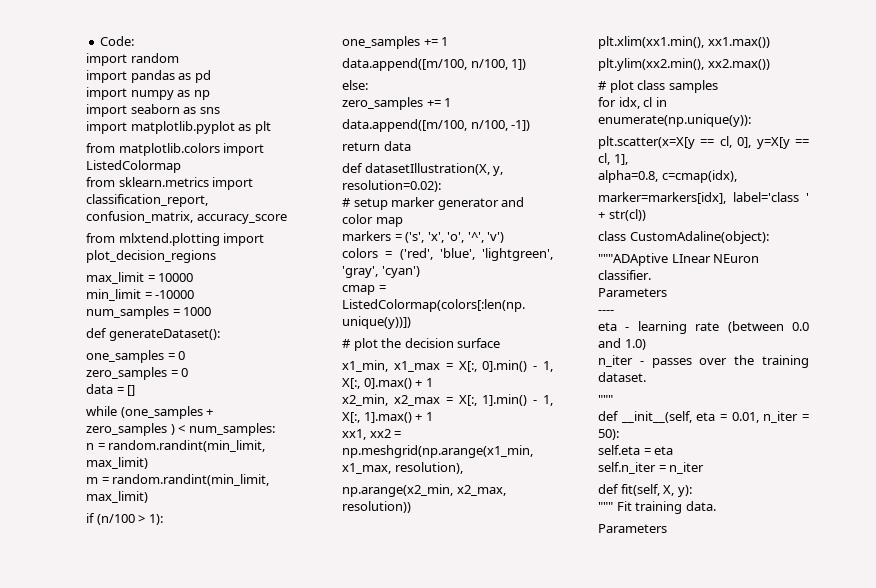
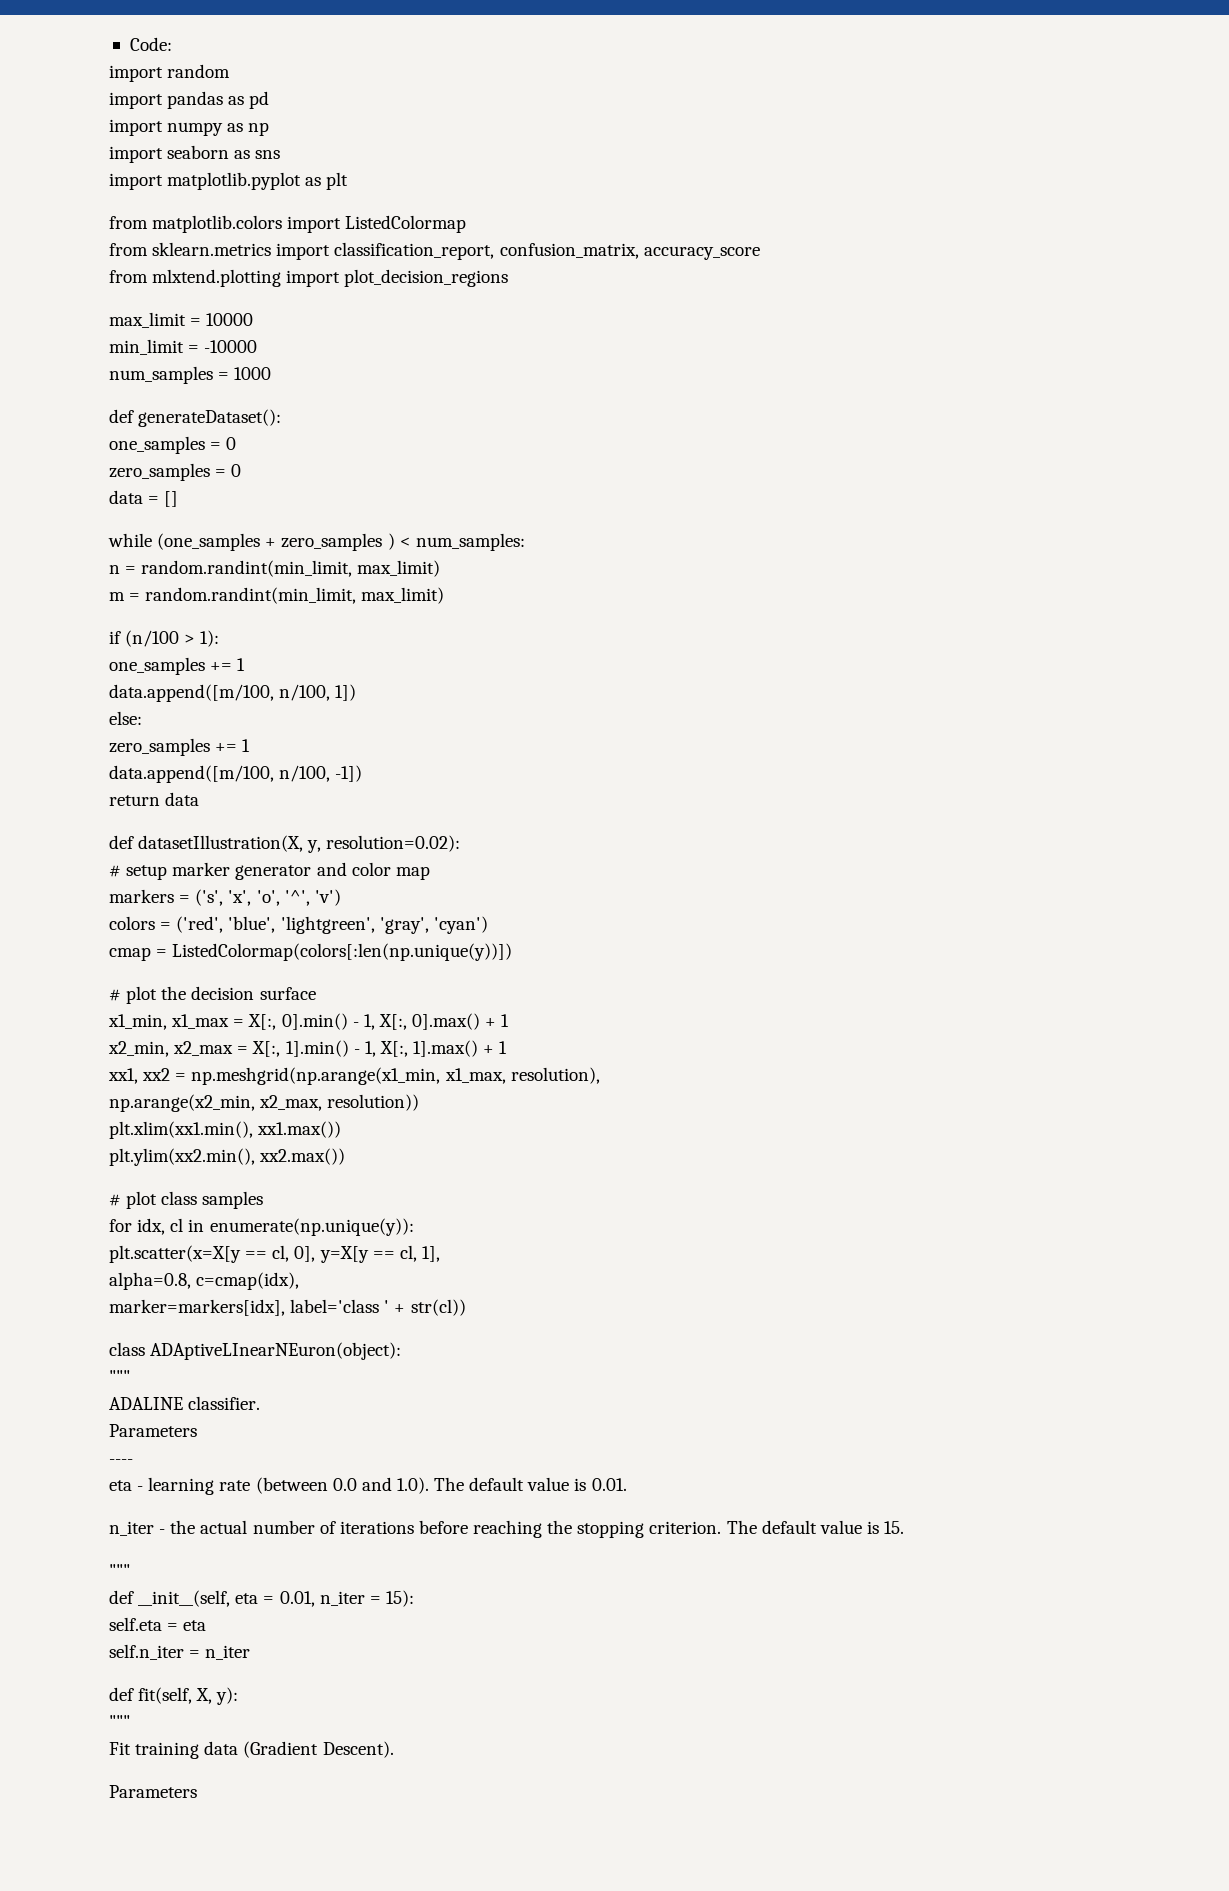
[629,231,769,244] [598,253,760,266] CustomAdaline(object): // """ADAptive LInear NEuron -> [150,1342,402,1360] [109,1370,131,1383] [109,1397,184,1410] ADAptiveLInearNEuron(object): // """ // ADALINE
[624,339,646,350] [598,355,809,368] [598,372,647,382] 1.0) // n_iter - passes over the training dataset. -> [396,1477,627,1494] [109,1520,905,1538] 1.0). The default value is 0.01. // n_iter - the actual number of iterations before reaching the stopping criterion. The default value is 15.
[598,429,620,440] 50): -> [385,1590,414,1607] 15):
(614, 506) none -> (131, 1721) //
[685,501,716,511] data. -> [204,1741,394,1758] data (Gradient Descent).

